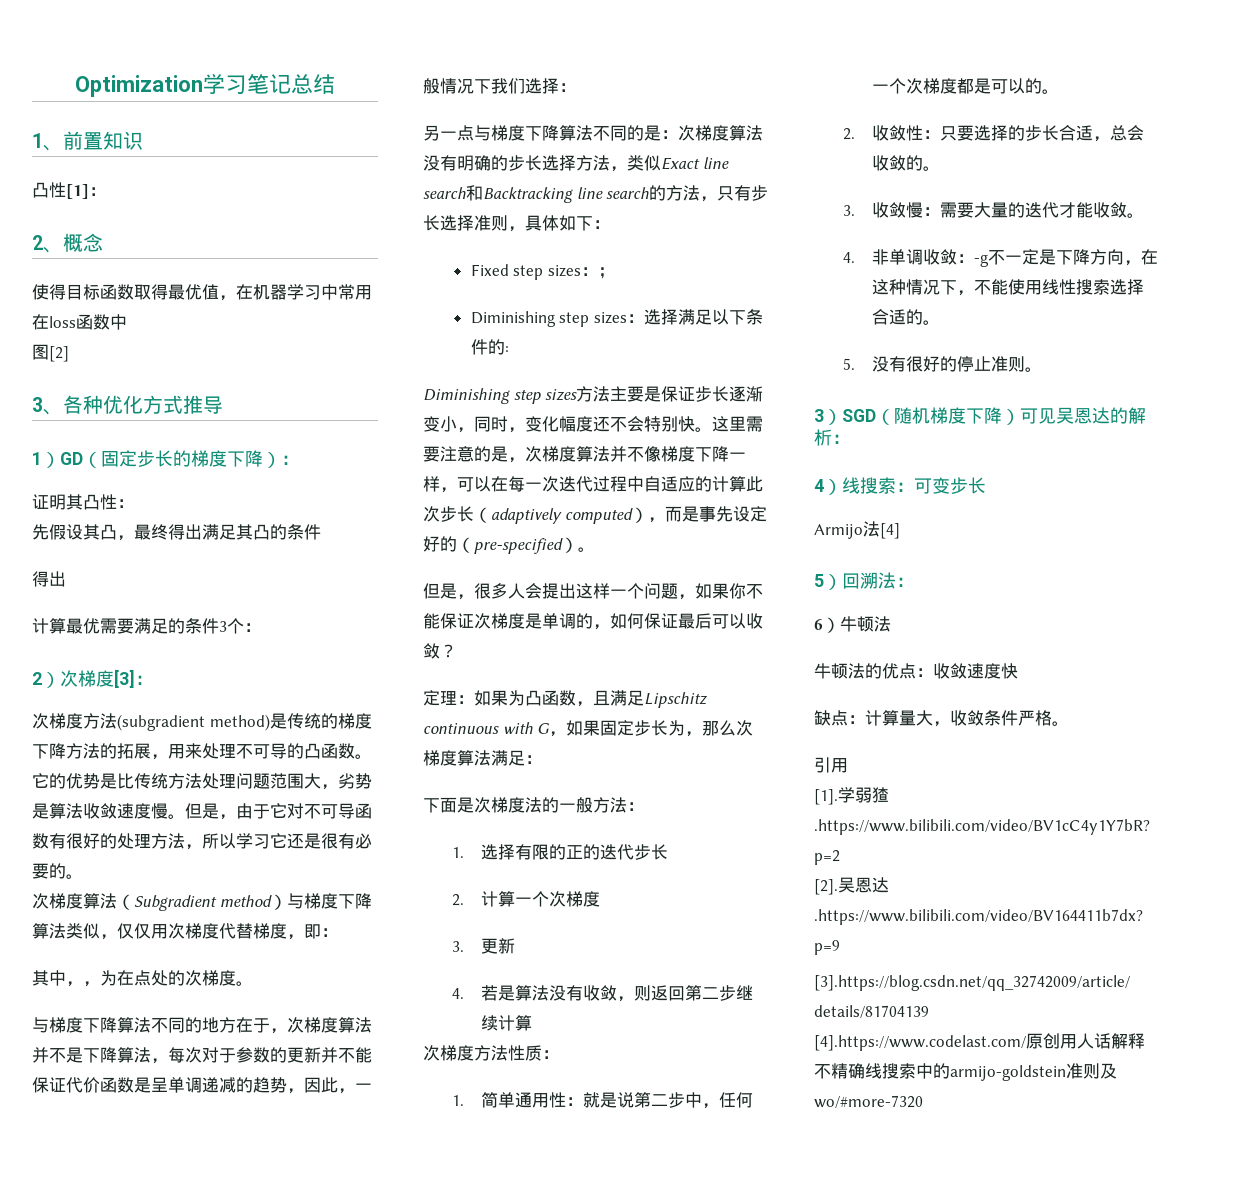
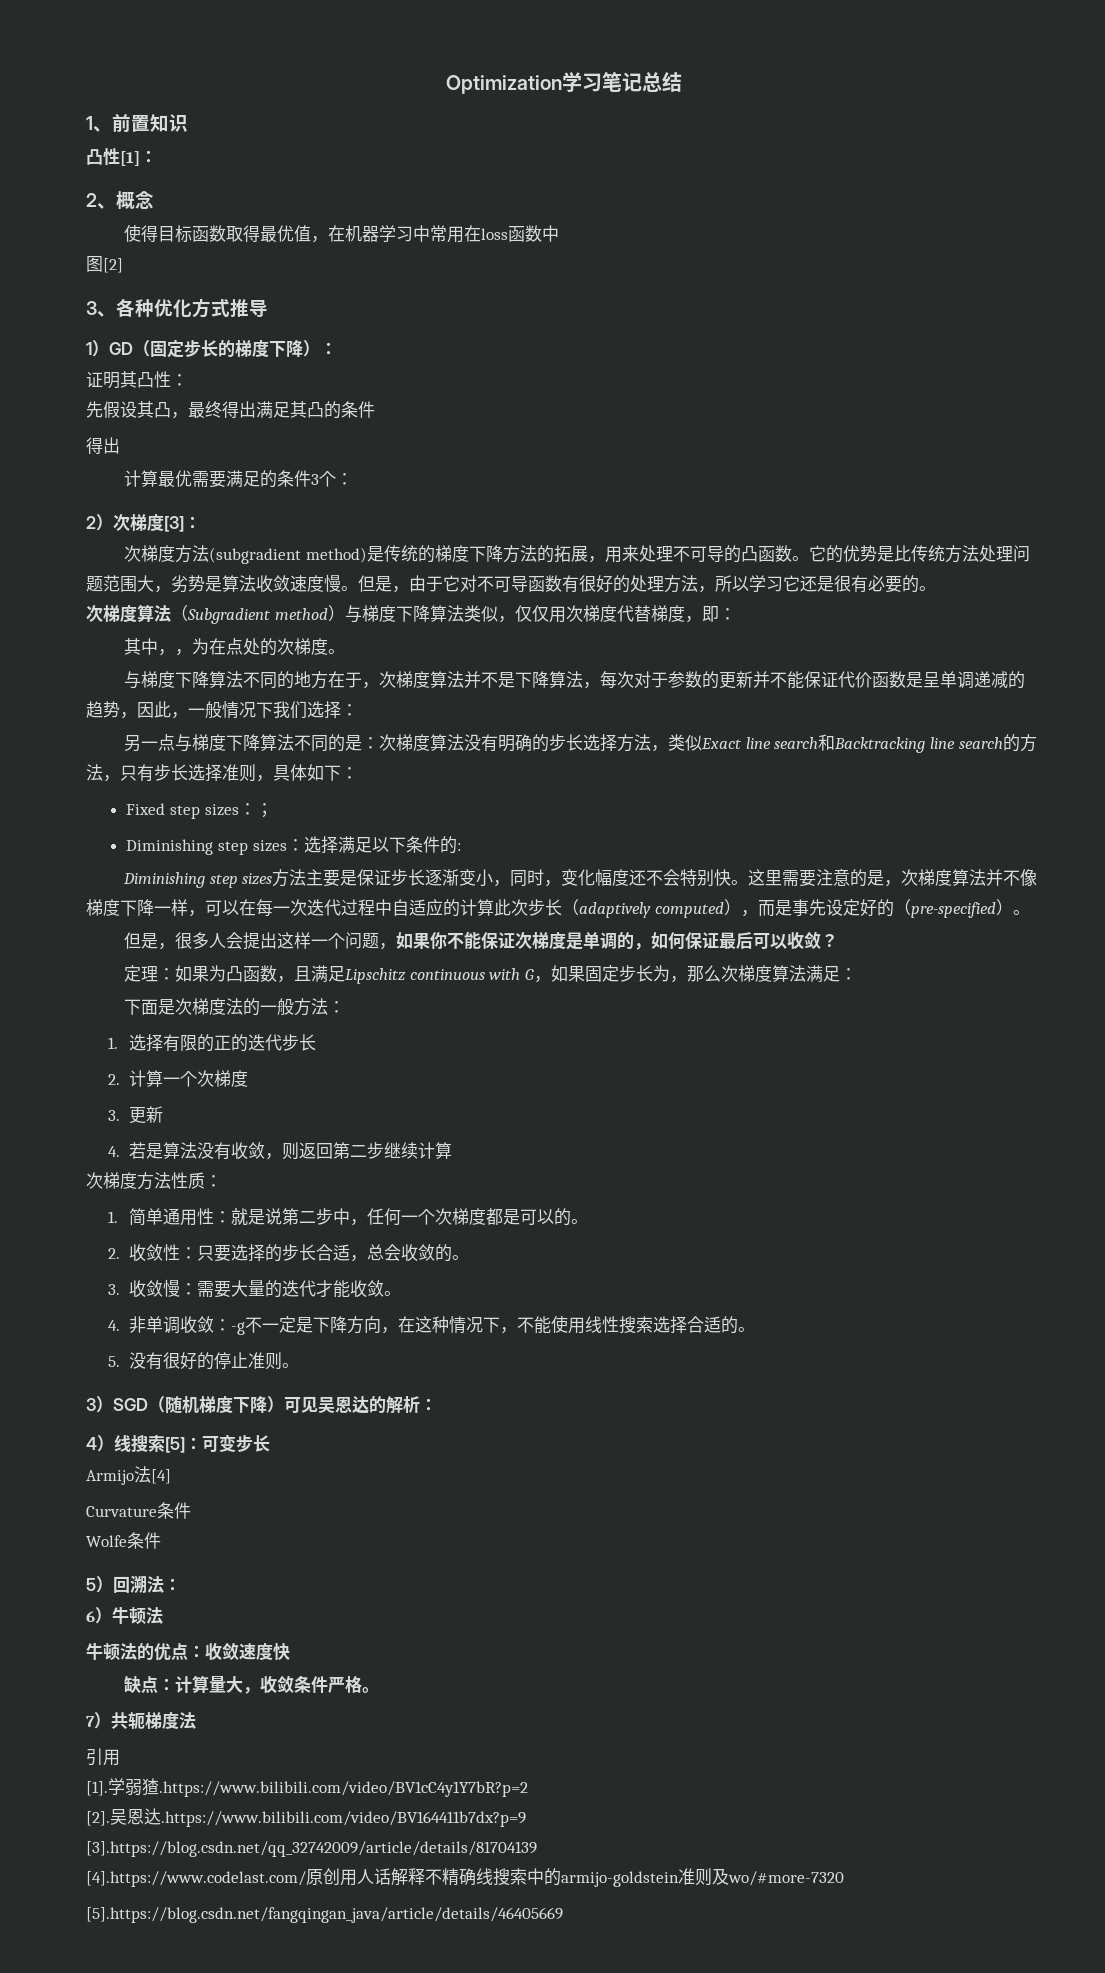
(896, 485) none -> [165,1437,185,1453] [5]
(900, 531) none -> [86,1502,191,1519] [86,1532,161,1549] // Curvature条件 // Wolfe条件
(1069, 723) none -> [86,1711,196,1730] // 7）共轭梯度法
(923, 1101) none -> [86,1907,563,1923] // [5].https://blog.csdn.net/fangqingan_java/article/details/46405669

